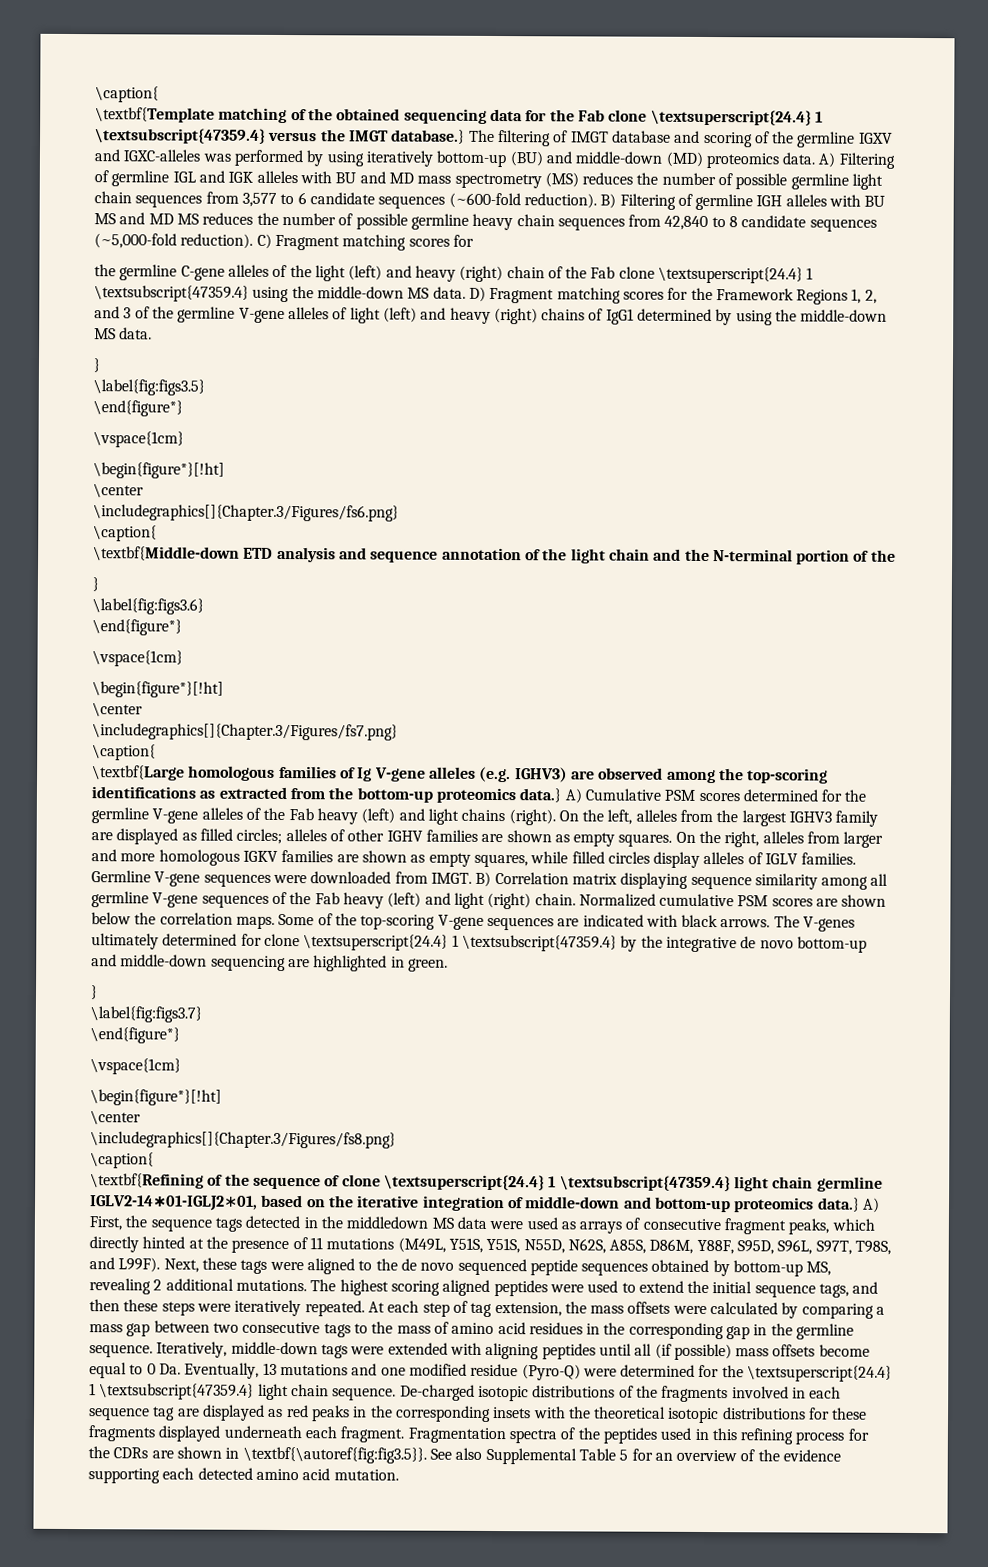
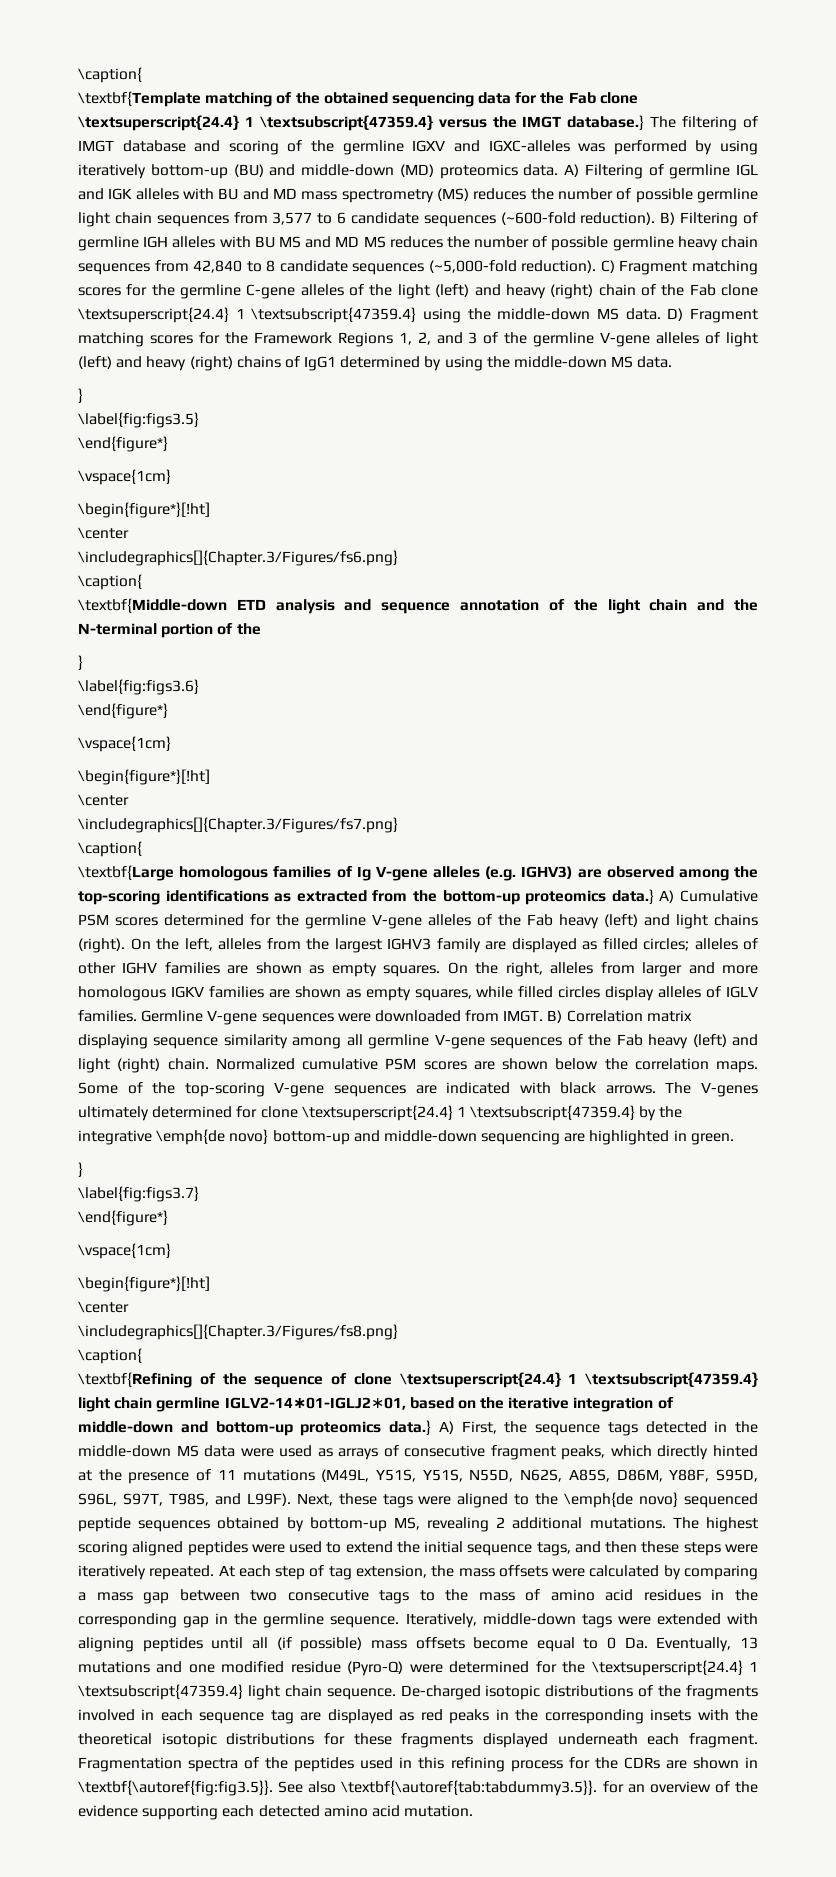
(474, 240) // -> (148, 290) none
[740,936,794,949] de novo -> [156,1129,269,1145] \emph{de novo}
[346,1216,429,1229] middledown -> [78,1445,171,1457] middle-down
[400,1258,455,1271] de novo -> [564,1492,679,1508] \emph{de novo}
[485,1447,629,1465] Supplemental Table 5 -> [341,1780,598,1796] \textbf{\autoref{tab:tabdummy3.5}}.

